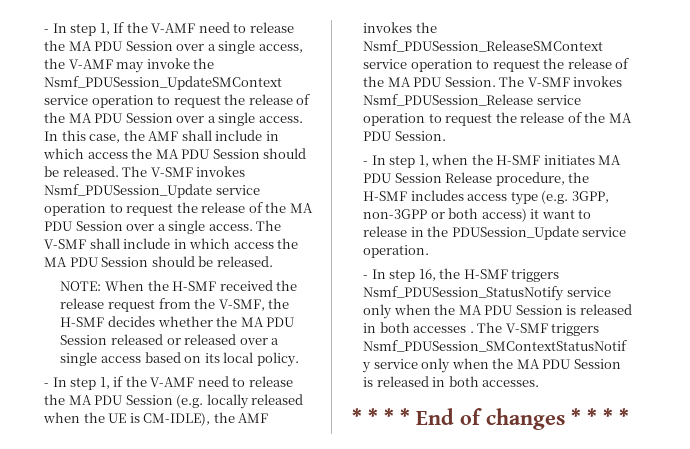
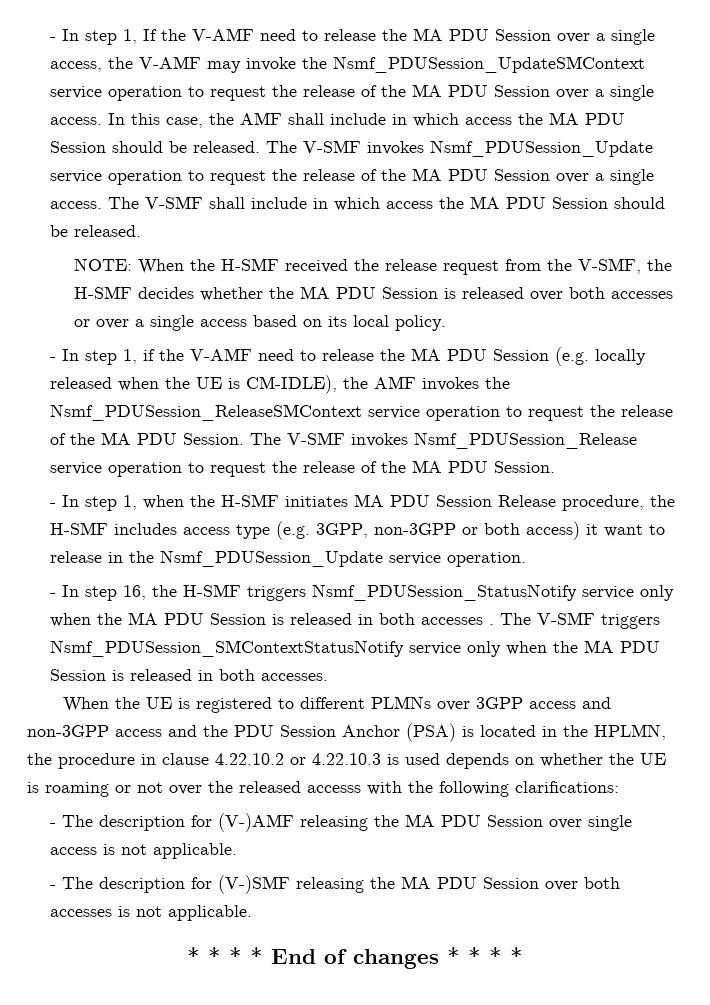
[110,334,237,345] released or released -> [443,287,673,301] [73,319,90,327] is released over both accesses or
[451,226,579,240] PDUSession_Update -> [160,550,384,567] Nsmf_PDUSession_Update
(540, 383) none -> [62,696,611,713] [27,723,666,742] [27,753,666,769] [27,781,619,797] [50,813,633,832] [50,843,238,859] [50,875,621,894] [50,905,253,921] // When the UE is registered to different PLMNs over 3GPP access and non-3GPP access and the PDU Session Anchor (PSA) is located in the HPLMN, the procedure in clause 4.22.10.2 or 4.22.10.3 is used depends on whether the UE is roaming or not over the released accesss with the following clarifications: // - The description for (V-)AMF releasing the MA PDU Session over single access is not applicable. // - The description for (V-)SMF releasing the MA PDU Session over both accesses is not applicable.

